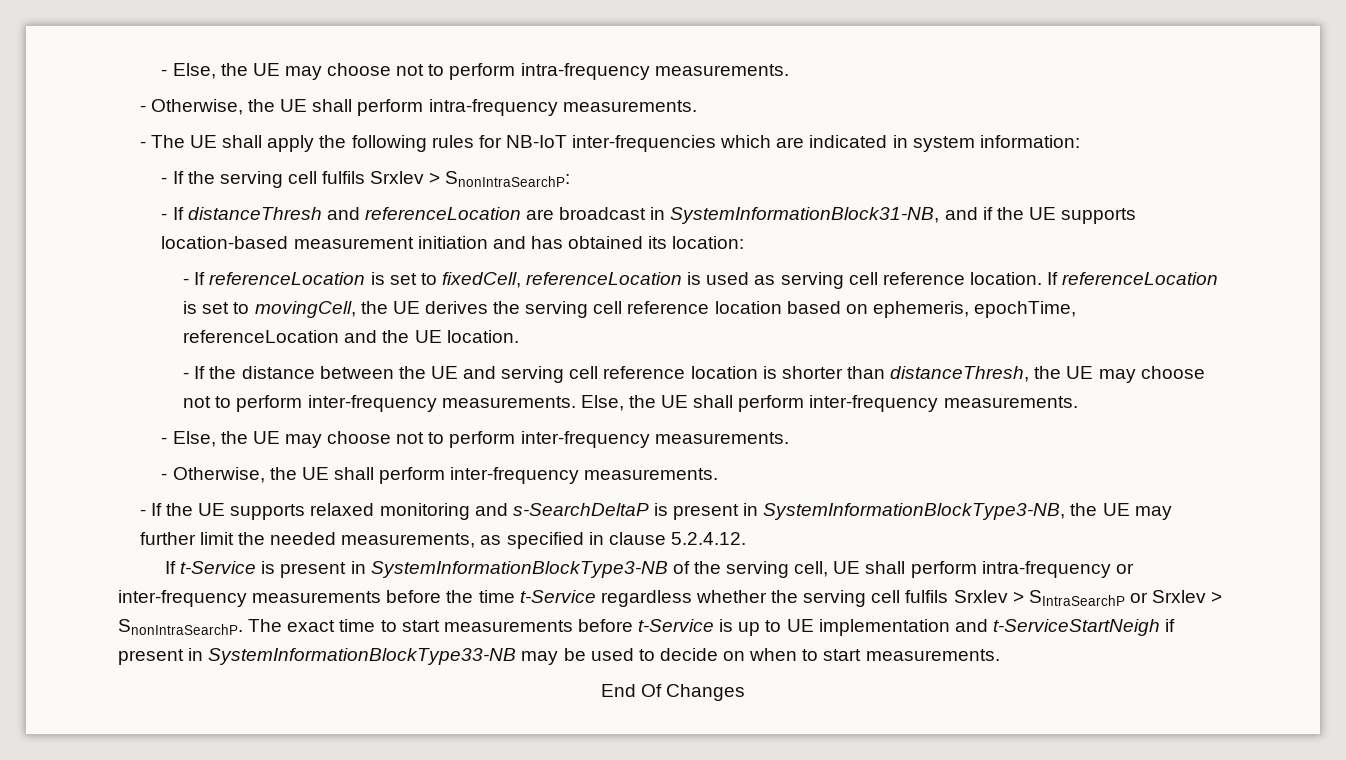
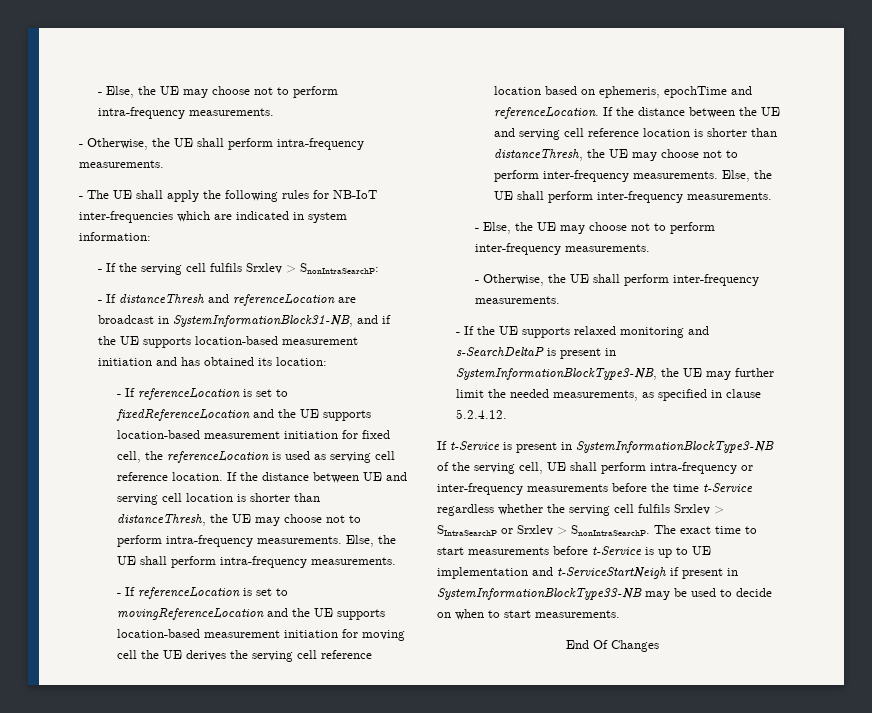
[441,272,521,288] fixedCell, -> [116,409,372,421] [117,430,391,439] [117,451,164,463] fixedReferenceLocation and the UE supports location-based measurement initiation for fixed cell, the
[1062,272,1219,285] [183,301,356,318] referenceLocation is set to movingCell, -> [240,472,408,483] [117,493,321,505] [117,514,362,526] [117,535,397,547] [117,556,397,568] [117,587,289,599] [117,608,386,620] [117,629,406,641] [117,650,138,659] the distance between UE and serving cell location is shorter than distanceThresh, the UE may choose not to perform intra-frequency measurements. Else, the UE shall perform intra-frequency measurements. // - If referenceLocation is set to movingReferenceLocation and the UE supports location-based measurement initiation for moving cell
[974,301,1077,318] [183,330,519,343] [183,372,190,379] epochTime, referenceLocation and the UE location. // - -> [664,86,753,98] [494,107,600,119] epochTime and referenceLocation.

